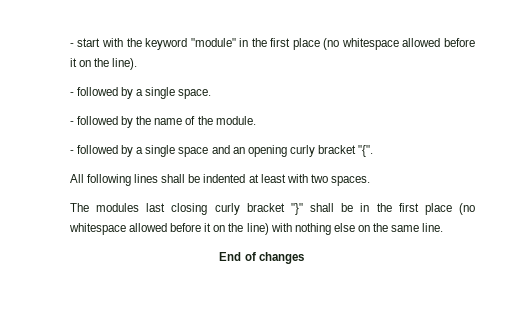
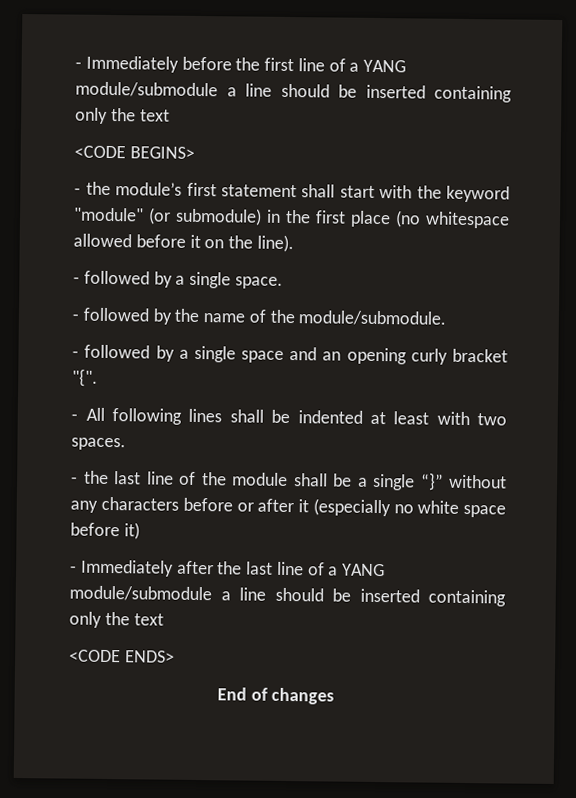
[69,43,74,47] - -> [75,55,407,73] [75,81,512,103] [75,107,170,124] [74,145,195,159] [74,181,336,198] - Immediately before the first line of a YANG module/submodule a line should be inserted containing only the text // <CODE BEGINS> // - the module’s first statement shall
(236, 42) none -> [148,207,263,226] (or submodule)
[215,116,256,125] module. -> [298,310,447,326] module/submodule.
(374, 151) none -> [71,413,79,421] -
[69,203,475,215] [68,223,444,235] The modules last closing curly bracket "}" shall be in the first place (no whitespace allowed before it on the line) with nothing else on the same line. -> [71,470,507,491] [70,496,507,518] [70,522,140,540] [70,559,386,577] [69,585,506,607] [69,611,164,628] [69,649,175,663] - the last line of the module shall be a single “}” without any characters before or after it (especially no white space before it) // - Immediately after the last line of a YANG module/submodule a line should be inserted containing only the text // <CODE ENDS>

